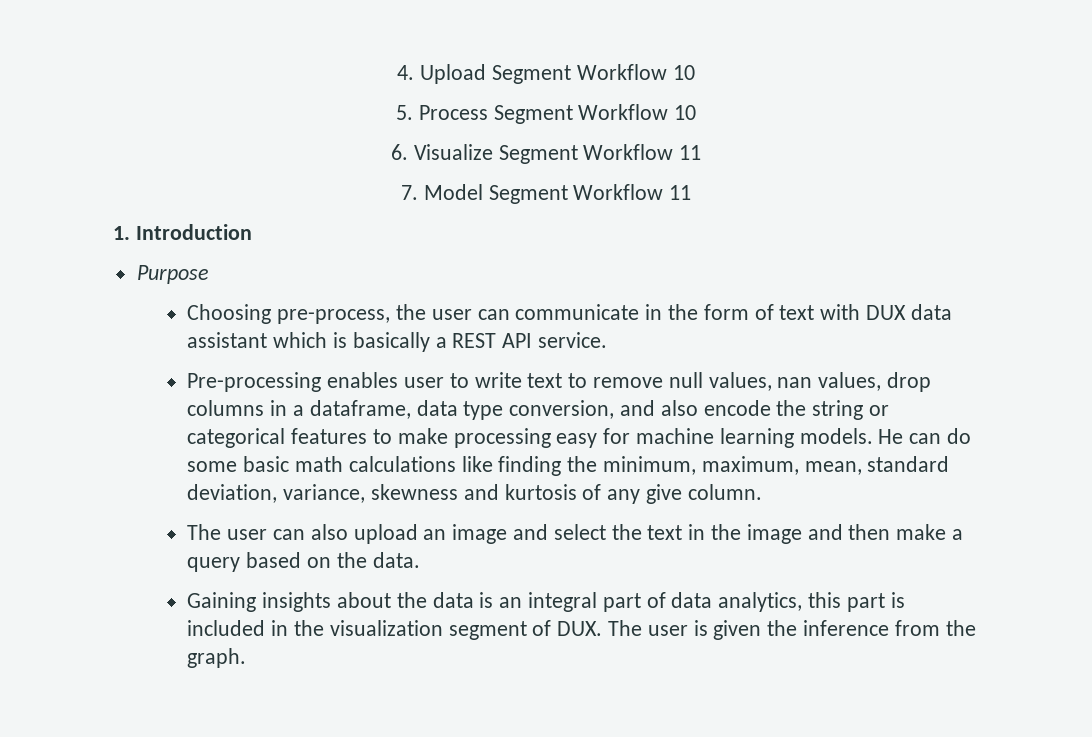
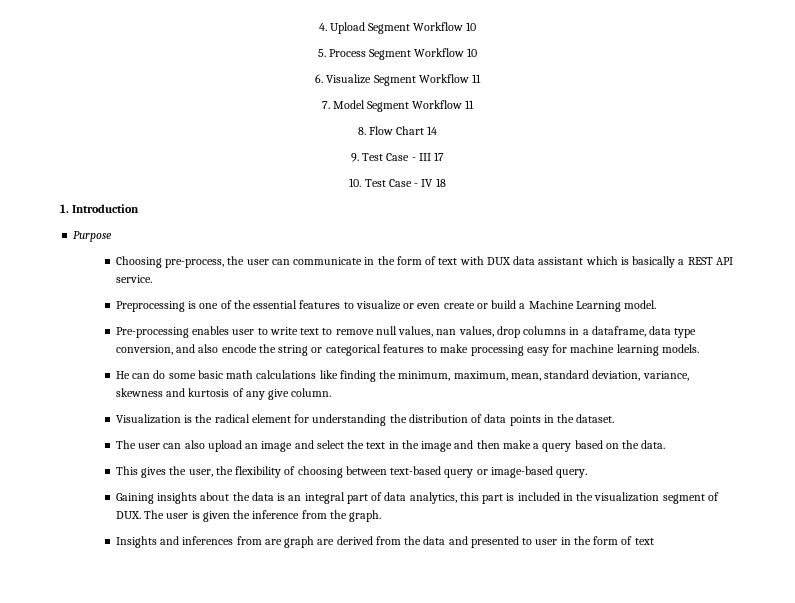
(692, 192) none -> [357,126,438,135] [350,152,445,162] [349,178,446,187] // 8. Flow Chart 14 // 9. Test Case - III 17 // 10. Test Case - IV 18
(607, 340) none -> [116,300,657,312] // Preprocessing is one of the essential features to visualize or even create or build a Machine Learning model.
(873, 436) none -> (699, 348) //
(762, 492) none -> [116,414,615,426] // Visualization is the radical element for understanding the distribution of data points in the dataset.
(420, 560) none -> [116,466,588,478] // This gives the user, the flexibility of choosing between text-based query or image-based query.
(247, 658) none -> [116,536,654,548] // Insights and inferences from are graph are derived from the data and presented to user in the form of text

